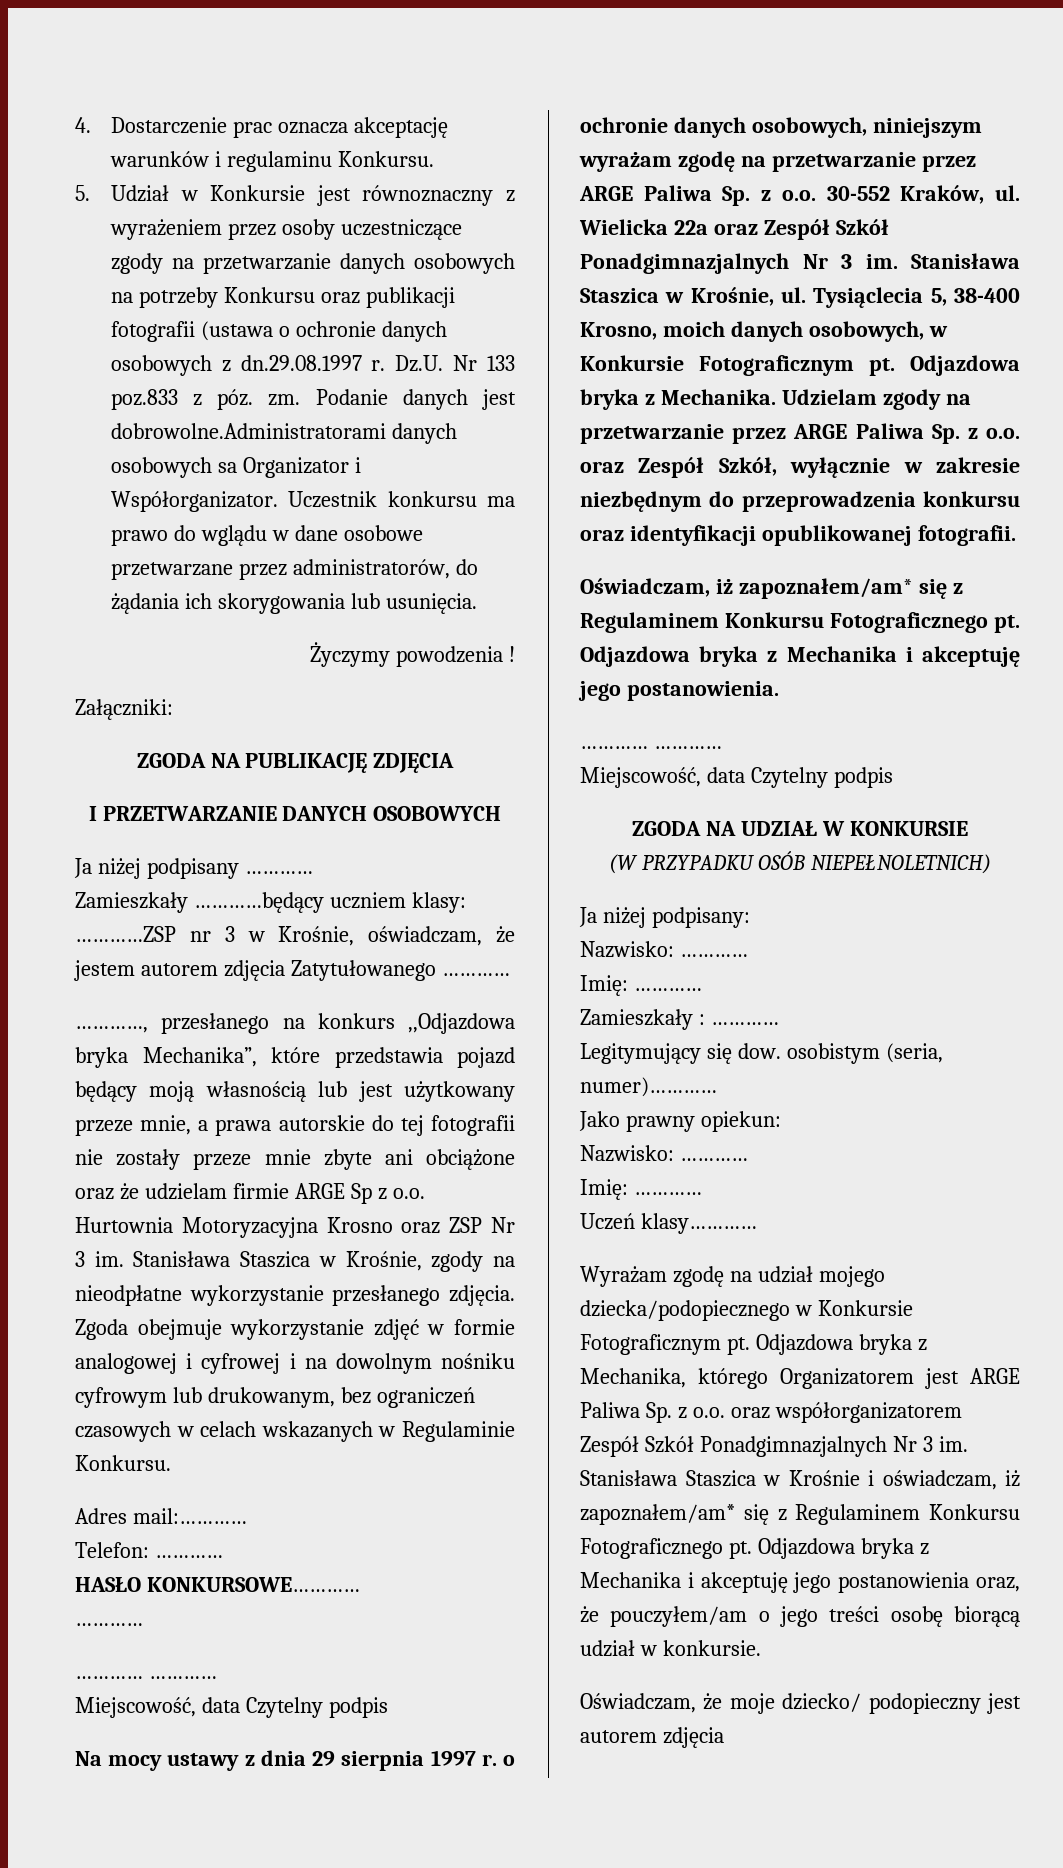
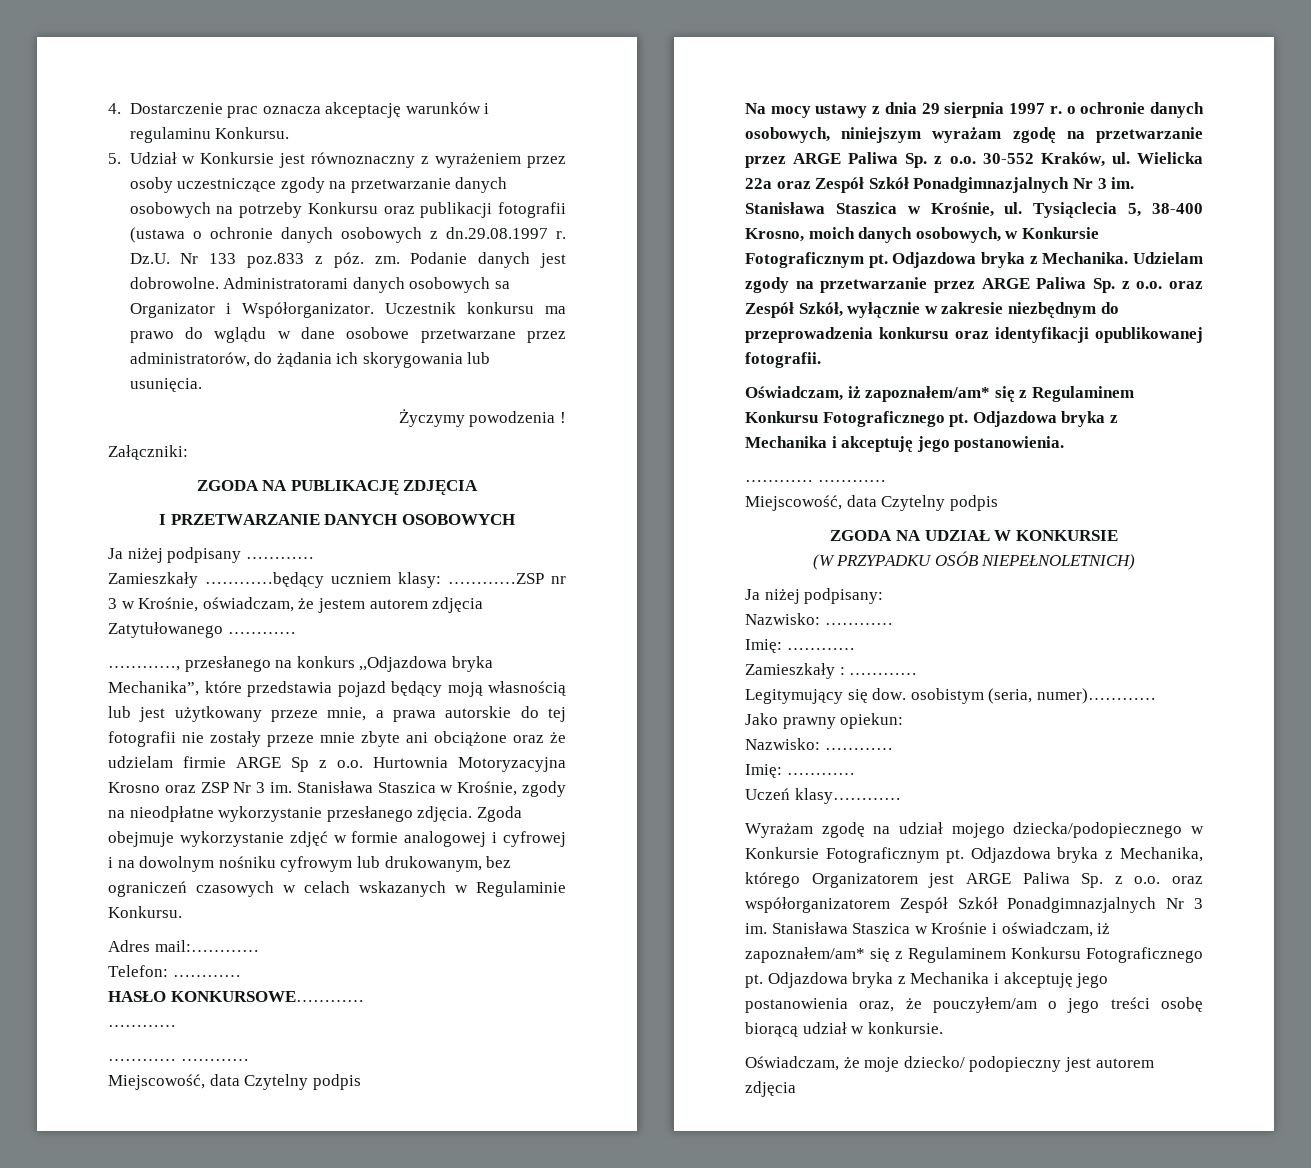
[110,423,386,439] dobrowolne.Administratorami -> [129,277,349,289] dobrowolne. Administratorami

